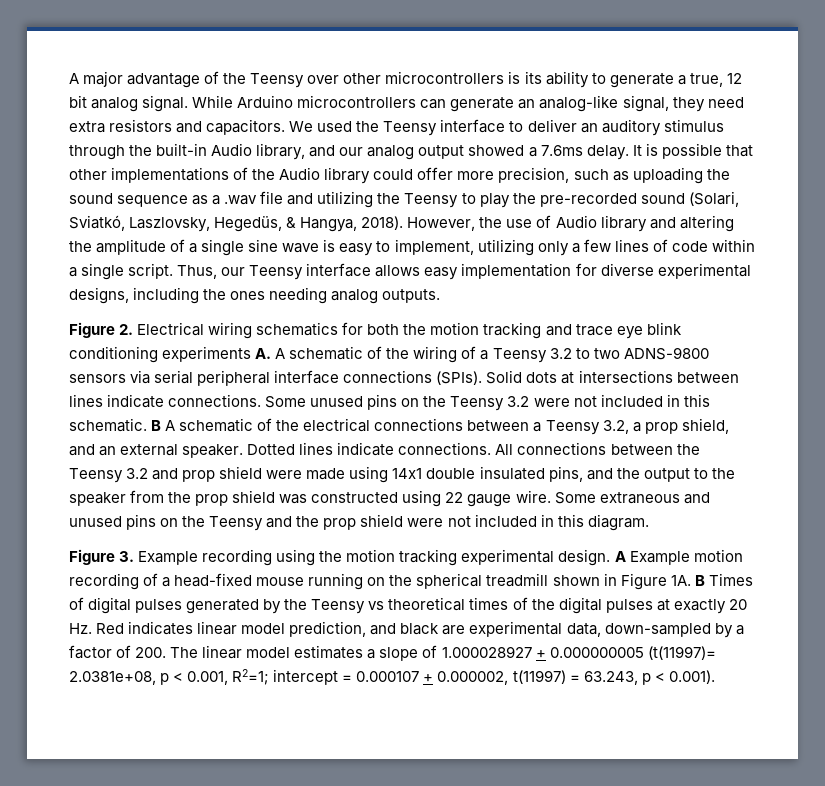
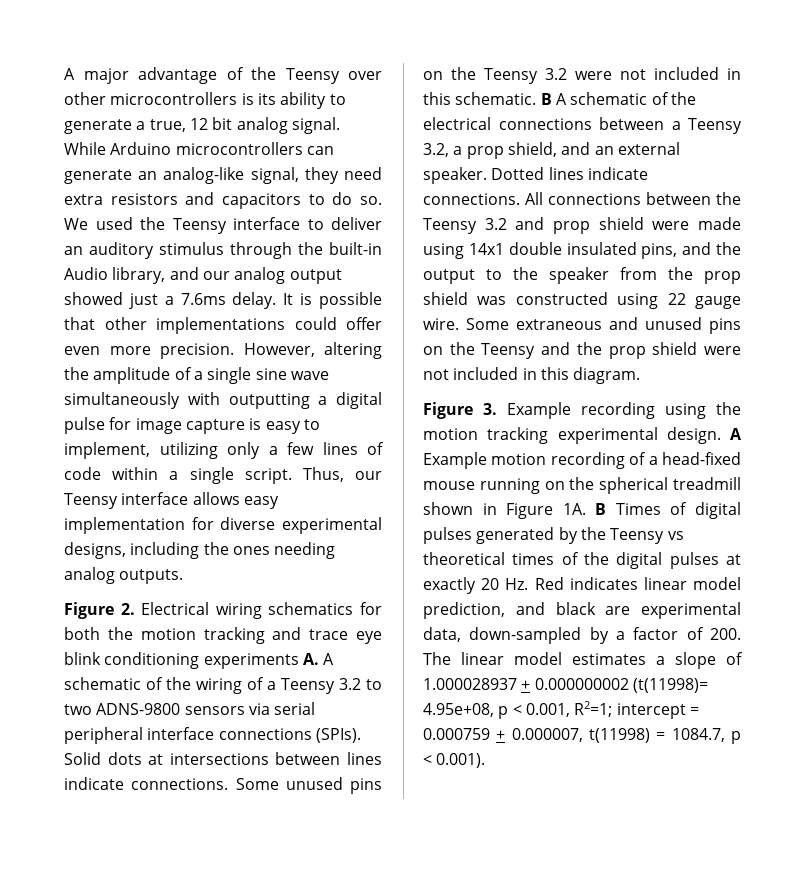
[206,119,286,135] capacitors. -> [222,192,383,209] capacitors to do so.
(525, 150) none -> [128,293,158,309] just
[233,167,730,184] [69,191,739,208] [69,215,676,232] of the Audio library could offer more precision, such as uploading the sound sequence as a .wav file and utilizing the Teensy to play the pre-recorded sound (Solari, Sviatkó, Laszlovsky, Hegedüs, & Hangya, 2018). However, the use of Audio library and -> [294,317,382,330] [64,343,315,359] could offer even more precision. However,
(320, 248) none -> [64,392,382,409] [64,417,245,434] simultaneously with outputting a digital pulse for image capture
[441,646,716,660] [69,671,156,685] 1.000028927 + 0.000000005 (t(11997)= 2.0381e+08, -> [423,678,708,693] [423,703,494,717] 1.000028937 + 0.000000002 (t(11998)= 4.95e+08,
[356,670,638,685] 0.000107 + 0.000002, t(11997) = 63.243, -> [423,728,725,743] 0.000759 + 0.000007, t(11998) = 1084.7,

